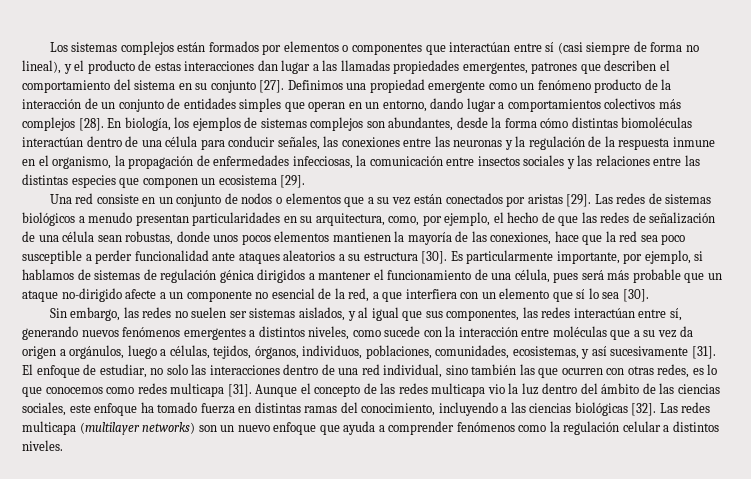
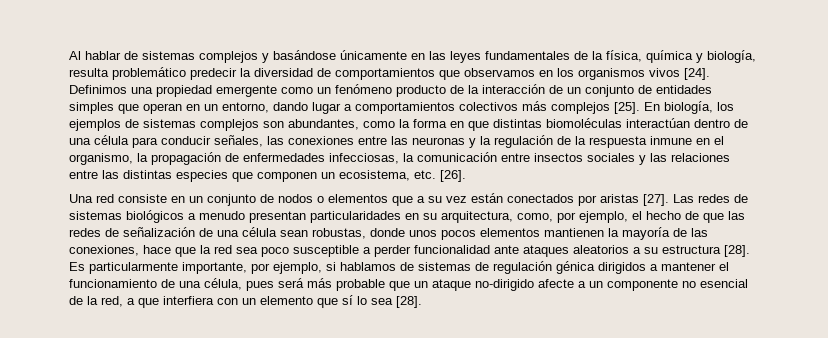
[49,41,699,55] [22,60,670,74] [22,79,285,93] Los sistemas complejos están formados por elementos o componentes que interactúan entre sí (casi siempre de forma no lineal), y el producto de estas interacciones dan lugar a las llamadas propiedades emergentes, patrones que describen el comportamiento del sistema en su conjunto [27]. -> [69,50,756,63] [69,67,710,80] Al hablar de sistemas complejos y basándose únicamente en las leyes fundamentales de la física, química y biología, resulta problemático predecir la diversidad de comportamientos que observamos en los organismos vivos [24].
[78,118,104,131] [28]. -> [614,102,640,114] [25].
[456,117,488,128] desde -> [363,121,395,128] como
[540,118,569,128] cómo -> [450,121,489,131] en que
[218,175,306,188] ecosistema [29]. -> [339,170,466,182] ecosistema, etc. [26].
[566,194,592,207] [29]. -> [643,194,669,206] [27].
[421,251,448,264] [30]. -> [724,245,750,257] [28].
[622,289,649,302] [49,307,682,321] [22,326,694,340] [22,345,716,359] [22,364,718,378] [22,383,720,397] [22,402,711,416] [22,421,719,435] [22,440,63,451] [30]. // Sin embargo, las redes no suelen ser sistemas aislados, y al igual que sus componentes, las redes interactúan entre sí, generando nuevos fenómenos emergentes a distintos niveles, como sucede con la interacción entre moléculas que a su vez da origen a orgánulos, luego a células, tejidos, órganos, individuos, poblaciones, comunidades, ecosistemas, y así sucesivamente [31]. El enfoque de estudiar, no solo las interacciones dentro de una red individual, sino también las que ocurren con otras redes, es lo que conocemos como redes multicapa [31]. Aunque el concepto de las redes multicapa vio la luz dentro del ámbito de las ciencias sociales, este enfoque ha tomado fuerza en distintas ramas del conocimiento, incluyendo a las ciencias biológicas [32]. Las redes multicapa (multilayer networks) son un nuevo enfoque que ayuda a comprender fenómenos como la regulación celular a distintos niveles. -> [396,296,422,308] [28].

